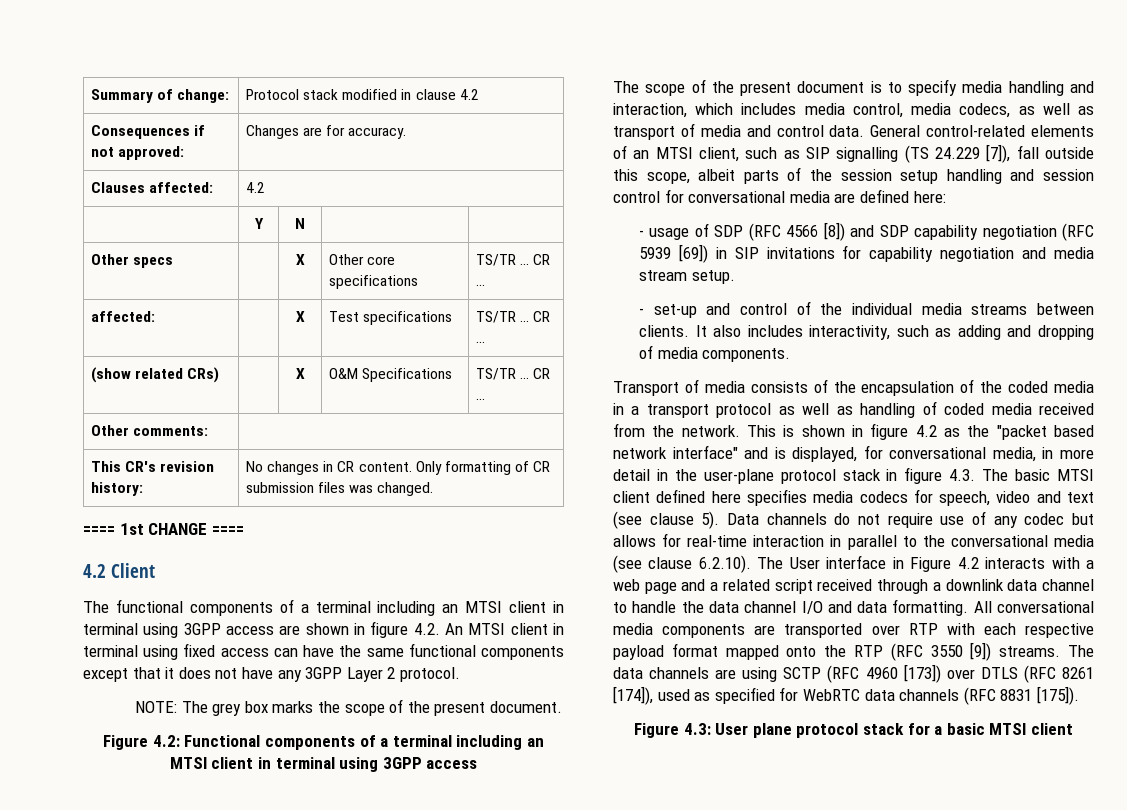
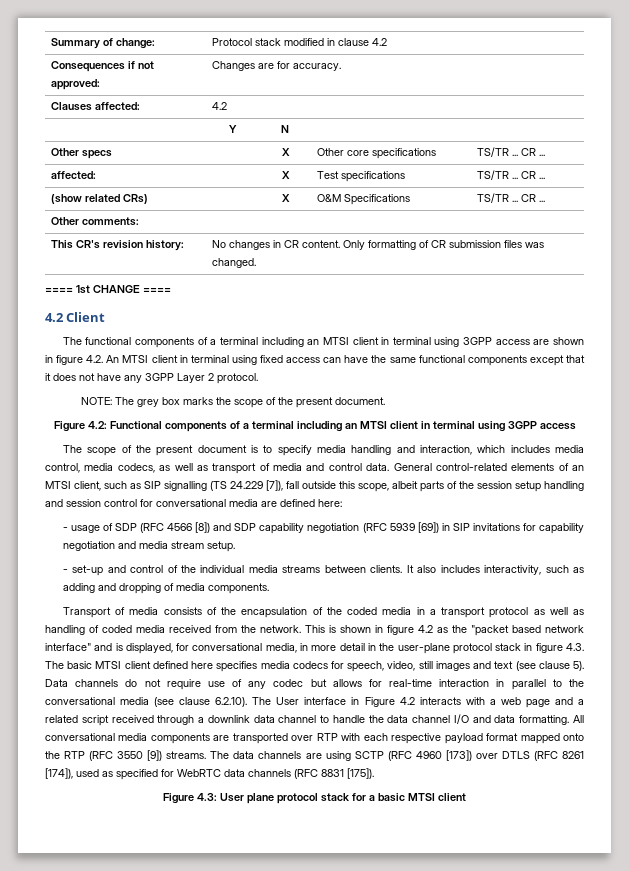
[996,491,1031,503] video -> [387,661,470,671] video, still images

